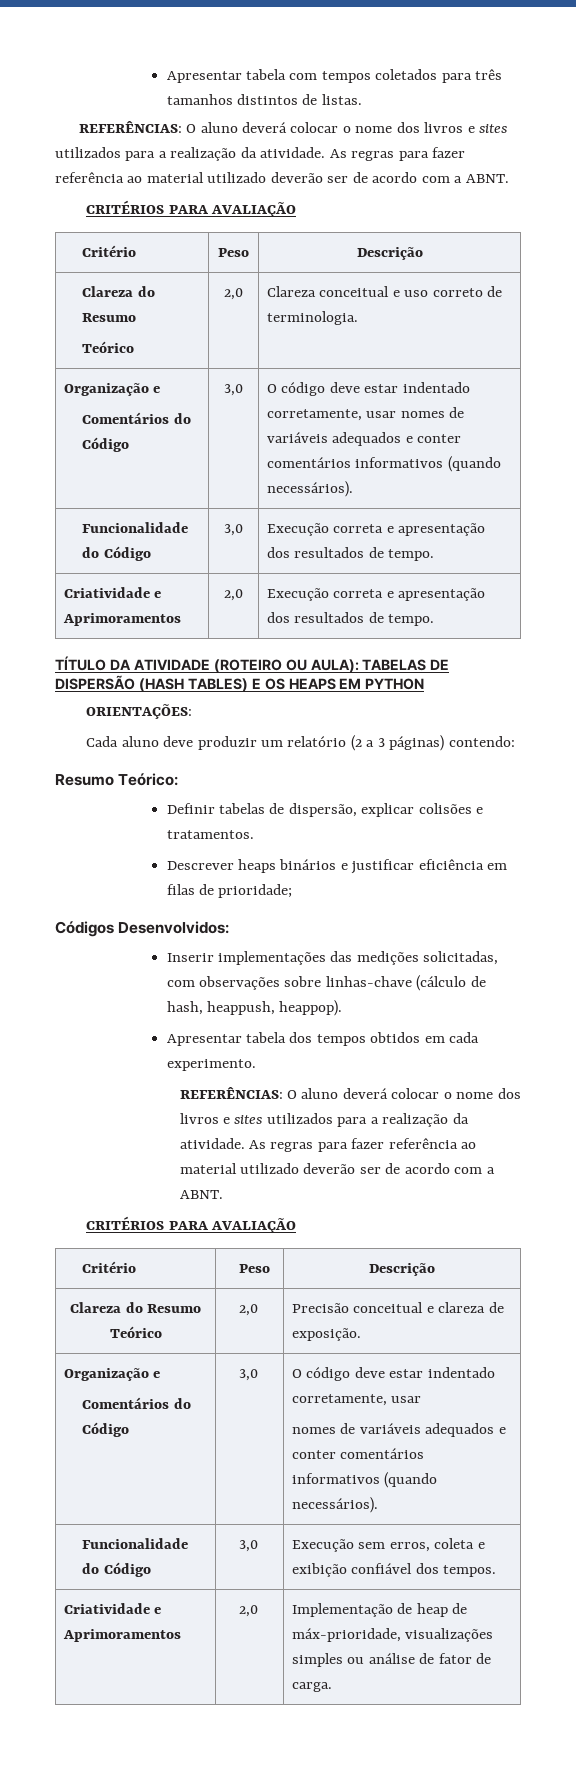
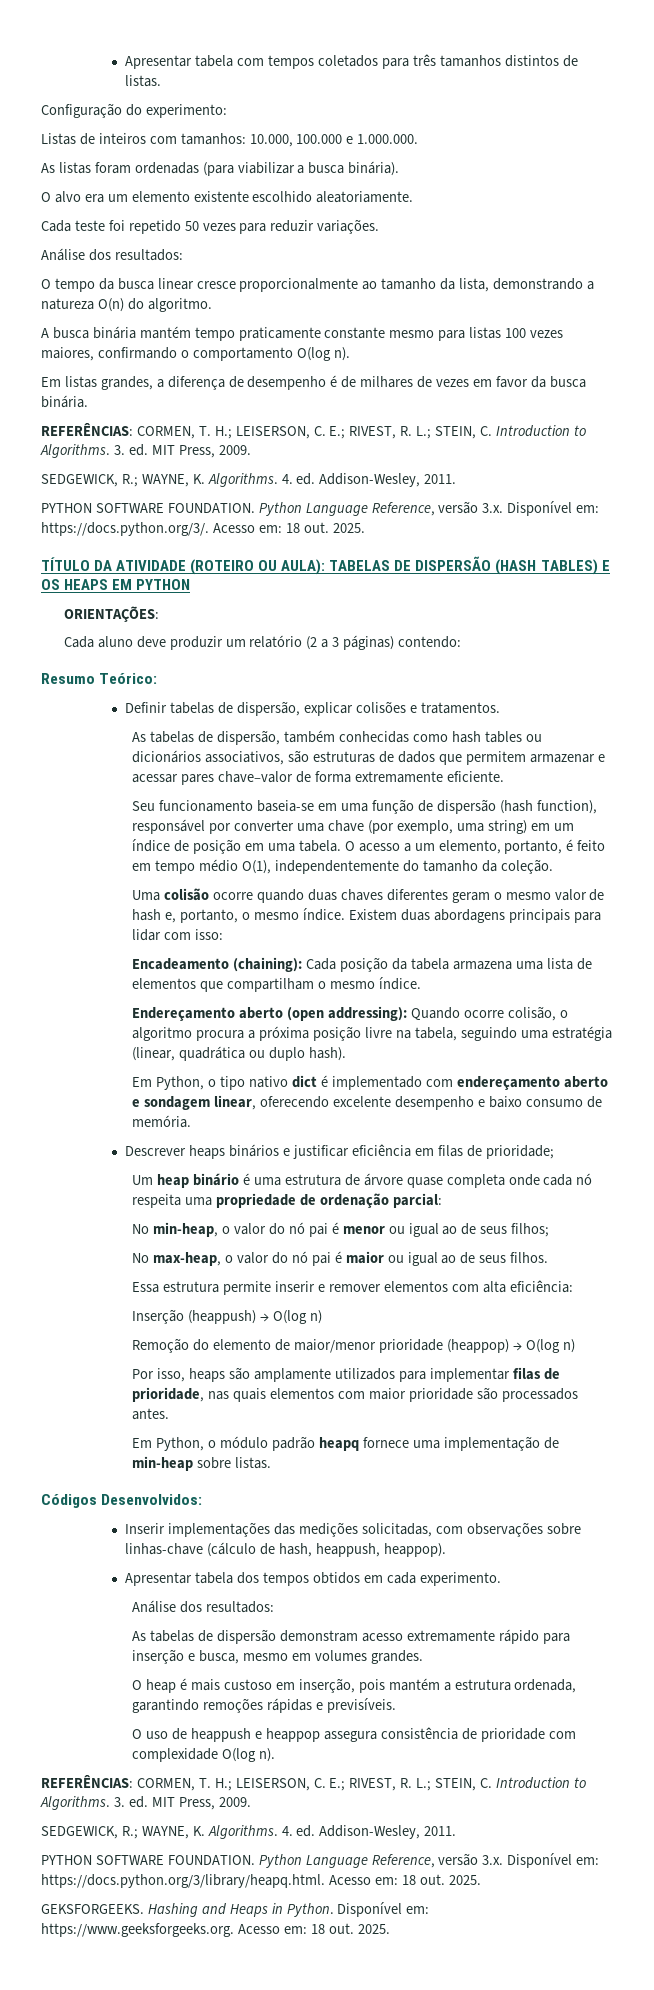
[78,121,508,133] [55,147,466,161] [55,172,509,183] [86,200,297,217] [82,245,137,257] [218,248,249,257] [356,247,423,260] [82,286,155,297] [82,313,137,322] [82,341,135,353] [224,288,243,300] [266,286,502,297] [266,311,358,325] [63,383,161,396] [82,412,191,424] [82,437,130,452] [224,384,243,396] [266,382,470,396] [266,407,465,421] [266,432,462,446] [266,456,501,472] [266,481,353,497] [82,522,189,533] [82,546,151,561] [224,524,243,536] [266,523,486,536] [266,547,435,561] [63,587,162,598] [62,613,181,626] [224,589,243,601] [266,588,486,601] [266,612,435,626] REFERÊNCIAS: O aluno deverá colocar o nome dos livros e sites utilizados para a realização da atividade. As regras para fazer referência ao material utilizado deverão ser de acordo com a ABNT. // CRITÉRIOS PARA AVALIAÇÃO // Critério | Peso | Descrição // Clareza do Resumo // Teórico | 2,0 | Clareza conceitual e uso correto de terminologia. // Organização e // Comentários do Código | 3,0 | O código deve estar indentado corretamente, usar nomes de variáveis adequados e conter comentários informativos (quando necessários). // Funcionalidade do Código | 3,0 | Execução correta e apresentação dos resultados de tempo. // Criatividade e Aprimoramentos | 2,0 | Execução correta e apresentação dos resultados de tempo. -> [41,103,227,118] [41,133,419,147] [41,161,400,176] [41,191,414,203] [41,219,380,234] [41,248,183,261] [41,278,594,292] [41,298,212,312] [41,326,564,341] [41,347,350,361] [41,375,586,390] [41,395,88,408] [41,423,586,439] [40,444,251,458] [41,473,457,487] [41,501,600,516] [41,522,365,536] Configuração do experimento: // Listas de inteiros com tamanhos: 10.000, 100.000 e 1.000.000. // As listas foram ordenadas (para viabilizar a busca binária). // O alvo era um elemento existente escolhido aleatoriamente. // Cada teste foi repetido 50 vezes para reduzir variações. // Análise dos resultados: // O tempo da busca linear cresce proporcionalmente ao tamanho da lista, demonstrando a natureza O(n) do algoritmo. // A busca binária mantém tempo praticamente constante mesmo para listas 100 vezes maiores, confirmando o comportamento O(log n). // Em listas grandes, a diferença de desempenho é de milhares de vezes em favor da busca binária. // REFERÊNCIAS: CORMEN, T. H.; LEISERSON, C. E.; RIVEST, R. L.; STEIN, C. Introduction to Algorithms. 3. ed. MIT Press, 2009. // SEDGEWICK, R.; WAYNE, K. Algorithms. 4. ed. Addison-Wesley, 2011. // PYTHON SOFTWARE FOUNDATION. Python Language Reference, versão 3.x. Disponível em: https://docs.python.org/3/. Acesso em: 18 out. 2025.
(254, 834) none -> [132,730,542,745] [132,750,605,765] [132,771,504,785] [132,799,597,814] [132,819,574,834] [132,839,606,854] [132,859,553,874] [132,888,605,903] [132,908,601,923] [132,929,224,941] [132,957,592,972] [132,977,421,992] [132,1006,568,1021] [132,1026,612,1041] [132,1046,347,1061] [132,1075,608,1090] [132,1095,602,1110] [132,1115,192,1128] // As tabelas de dispersão, também conhecidas como hash tables ou dicionários associativos, são estruturas de dados que permitem armazenar e acessar pares chave–valor de forma extremamente eficiente. // Seu funcionamento baseia-se em uma função de dispersão (hash function), responsável por converter uma chave (por exemplo, uma string) em um índice de posição em uma tabela. O acesso a um elemento, portanto, é feito em tempo médio O(1), independentemente do tamanho da coleção. // Uma colisão ocorre quando duas chaves diferentes geram o mesmo valor de hash e, portanto, o mesmo índice. Existem duas abordagens principais para lidar com isso: // Encadeamento (chaining): Cada posição da tabela armazena uma lista de elementos que compartilham o mesmo índice. // Endereçamento aberto (open addressing): Quando ocorre colisão, o algoritmo procura a próxima posição livre na tabela, seguindo uma estratégia (linear, quadrática ou duplo hash). // Em Python, o tipo nativo dict é implementado com endereçamento aberto e sondagem linear, oferecendo excelente desempenho e baixo consumo de memória.
(293, 891) none -> [132,1173,593,1188] [132,1193,442,1208] [132,1222,550,1237] [132,1251,549,1266] [132,1280,573,1295] [132,1309,323,1324] [132,1338,575,1353] [132,1367,560,1382] [132,1387,578,1402] [132,1408,170,1420] [132,1436,559,1451] [132,1456,272,1471] // Um heap binário é uma estrutura de árvore quase completa onde cada nó respeita uma propriedade de ordenação parcial: // No min-heap, o valor do nó pai é menor ou igual ao de seus filhos; // No max-heap, o valor do nó pai é maior ou igual ao de seus filhos. // Essa estrutura permite inserir e remover elementos com alta eficiência: // Inserção (heappush) → O(log n) // Remoção do elemento de maior/menor prioridade (heappop) → O(log n) // Por isso, heaps são amplamente utilizados para implementar filas de prioridade, nas quais elementos com maior prioridade são processados antes. // Em Python, o módulo padrão heapq fornece uma implementação de min-heap sobre listas.
[179,1087,521,1099] [179,1113,469,1127] [179,1138,477,1152] [179,1163,495,1174] [179,1190,223,1199] [86,1216,297,1233] [82,1261,137,1273] [239,1264,271,1273] [369,1263,435,1276] [70,1302,201,1313] [109,1326,162,1338] [239,1304,259,1316] [291,1302,504,1313] [291,1328,361,1341] [63,1368,161,1381] [82,1397,191,1409] [82,1422,130,1437] [239,1369,259,1381] [291,1367,495,1381] [291,1394,422,1406] [291,1423,506,1437] [291,1448,425,1459] [291,1472,438,1488] [291,1497,378,1513] [82,1538,189,1549] [82,1562,151,1577] [239,1540,259,1552] [291,1538,485,1552] [291,1563,497,1577] [63,1603,162,1614] [62,1629,181,1642] [239,1605,259,1617] [291,1603,468,1617] [291,1628,494,1642] [291,1653,491,1667] [291,1682,332,1692] REFERÊNCIAS: O aluno deverá colocar o nome dos livros e sites utilizados para a realização da atividade. As regras para fazer referência ao material utilizado deverão ser de acordo com a ABNT. // CRITÉRIOS PARA AVALIAÇÃO // Critério | Peso | Descrição // Clareza do Resumo Teórico | 2,0 | Precisão conceitual e clareza de exposição. // Organização e // Comentários do Código | 3,0 | O código deve estar indentado corretamente, usar // nomes de variáveis adequados e conter comentários informativos (quando necessários). // Funcionalidade do Código | 3,0 | Execução sem erros, coleta e exibição confiável dos tempos. // Criatividade e Aprimoramentos | 2,0 | Implementação de heap de máx-prioridade, visualizações simples ou análise de fator de carga. -> [132,1600,275,1613] [132,1629,570,1644] [132,1649,423,1664] [132,1678,577,1693] [132,1698,397,1713] [132,1727,576,1742] [132,1748,276,1762] [41,1775,586,1791] [40,1796,251,1810] [41,1825,457,1839] [41,1853,600,1868] [41,1874,481,1888] [41,1902,430,1917] [41,1923,390,1937] Análise dos resultados: // As tabelas de dispersão demonstram acesso extremamente rápido para inserção e busca, mesmo em volumes grandes. // O heap é mais custoso em inserção, pois mantém a estrutura ordenada, garantindo remoções rápidas e previsíveis. // O uso de heappush e heappop assegura consistência de prioridade com complexidade O(log n). // REFERÊNCIAS: CORMEN, T. H.; LEISERSON, C. E.; RIVEST, R. L.; STEIN, C. Introduction to Algorithms. 3. ed. MIT Press, 2009. // SEDGEWICK, R.; WAYNE, K. Algorithms. 4. ed. Addison-Wesley, 2011. // PYTHON SOFTWARE FOUNDATION. Python Language Reference, versão 3.x. Disponível em: https://docs.python.org/3/library/heapq.html. Acesso em: 18 out. 2025. // GEKSFORGEEKS. Hashing and Heaps in Python. Disponível em: https://www.geeksforgeeks.org. Acesso em: 18 out. 2025.

